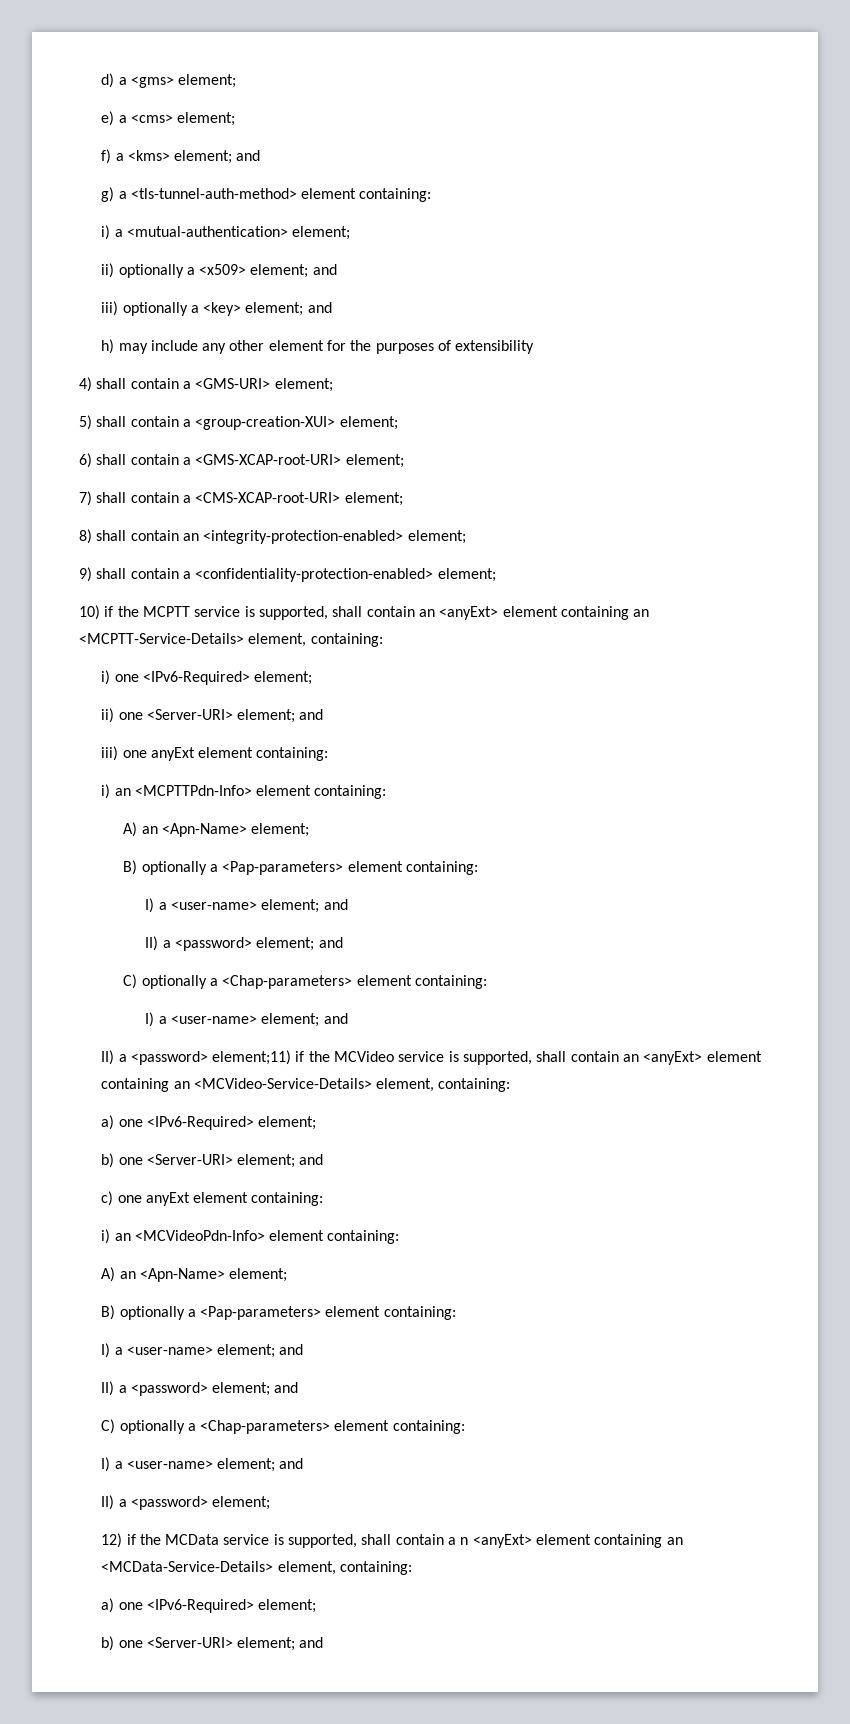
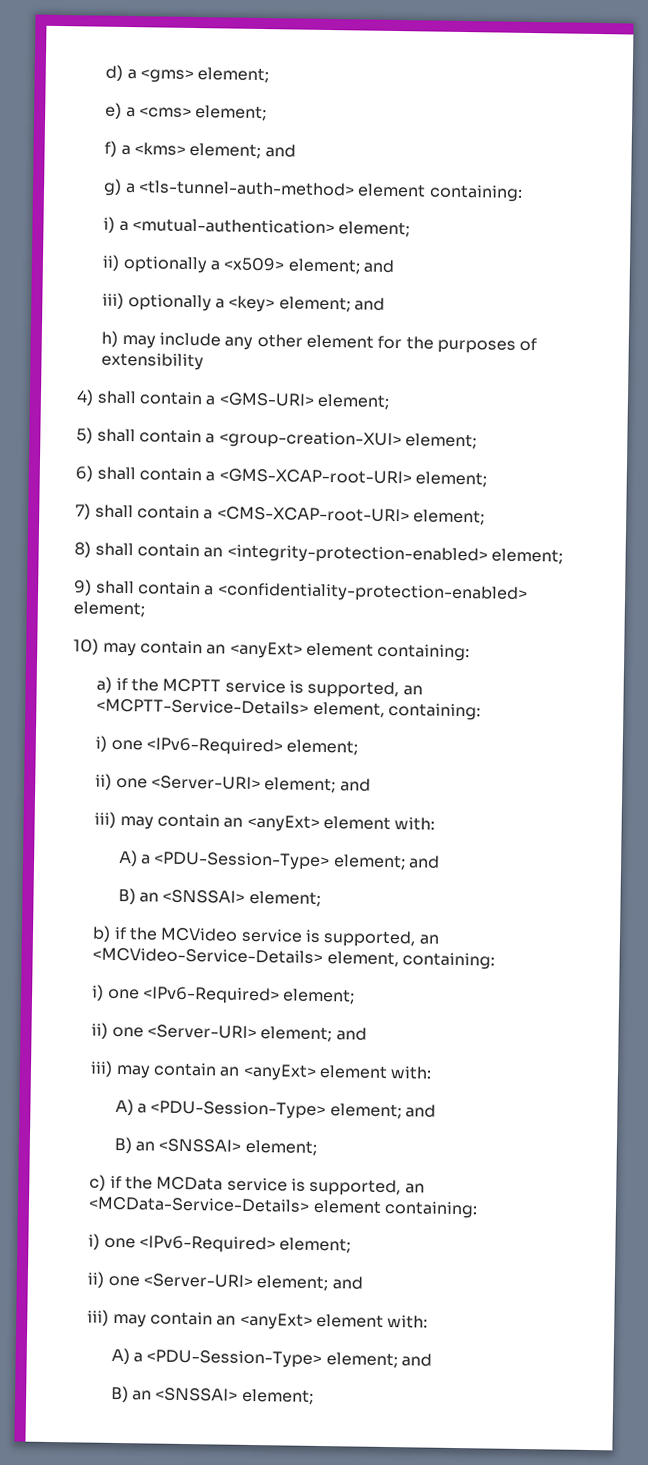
(101, 612) none -> [102,640,471,662] [96,676,113,693] may contain an <anyExt> element containing: // a)
[332,606,629,620] shall contain an <anyExt> element containing -> (400, 689) none
[122,747,329,761] [101,784,387,799] [123,822,310,837] [123,860,478,875] [145,898,348,913] [145,936,343,951] [123,974,487,989] [145,1012,348,1027] [101,1050,292,1065] one anyExt element containing: // i) an <MCPTTPdn-Info> element containing: // A) an <Apn-Name> element; // B) optionally a <Pap-parameters> element containing: // I) a <user-name> element; and // II) a <password> element; and // C) optionally a <Chap-parameters> element containing: // I) a <user-name> element; and // II) a <password> element;11) -> [119,813,436,832] [117,849,440,871] [117,887,321,907] [92,925,112,942] may contain an <anyExt> element with: // A) a <PDU-Session-Type> element; and // B) an <SNSSAI> element; // b)
[536,1051,762,1065] [101,1078,170,1092] shall contain an <anyExt> element containing -> (417, 939) none
[101,1115,317,1130] [101,1153,324,1168] [101,1191,324,1206] [101,1229,400,1244] [101,1267,288,1282] [101,1305,456,1320] [101,1343,304,1358] [101,1381,299,1396] [101,1419,465,1434] [101,1457,304,1472] [101,1495,271,1510] [101,1533,123,1548] a) one <IPv6-Required> element; // b) one <Server-URI> element; and // c) one anyExt element containing: // i) an <MCVideoPdn-Info> element containing: // A) an <Apn-Name> element; // B) optionally a <Pap-parameters> element containing: // I) a <user-name> element; and // II) a <password> element; and // C) optionally a <Chap-parameters> element containing: // I) a <user-name> element; and // II) a <password> element; // 12) -> [91,984,356,1005] [91,1022,367,1043] [90,1060,433,1081] [114,1098,436,1120] [113,1136,317,1156] [89,1174,107,1191] i) one <IPv6-Required> element; // ii) one <Server-URI> element; and // iii) may contain an <anyExt> element with: // A) a <PDU-Session-Type> element; and // B) an <SNSSAI> element; // c)
[361,1534,663,1548] shall contain a n <anyExt> element containing -> (402, 1187) none
[277,1561,412,1575] [101,1598,317,1613] [101,1636,324,1651] element, containing: // a) one <IPv6-Required> element; // b) one <Server-URI> element; and -> [312,1199,479,1219] [88,1233,352,1254] [87,1271,363,1292] [87,1309,429,1330] [110,1347,432,1369] [110,1385,314,1405] element containing: // i) one <IPv6-Required> element; // ii) one <Server-URI> element; and // iii) may contain an <anyExt> element with: // A) a <PDU-Session-Type> element; and // B) an <SNSSAI> element;

